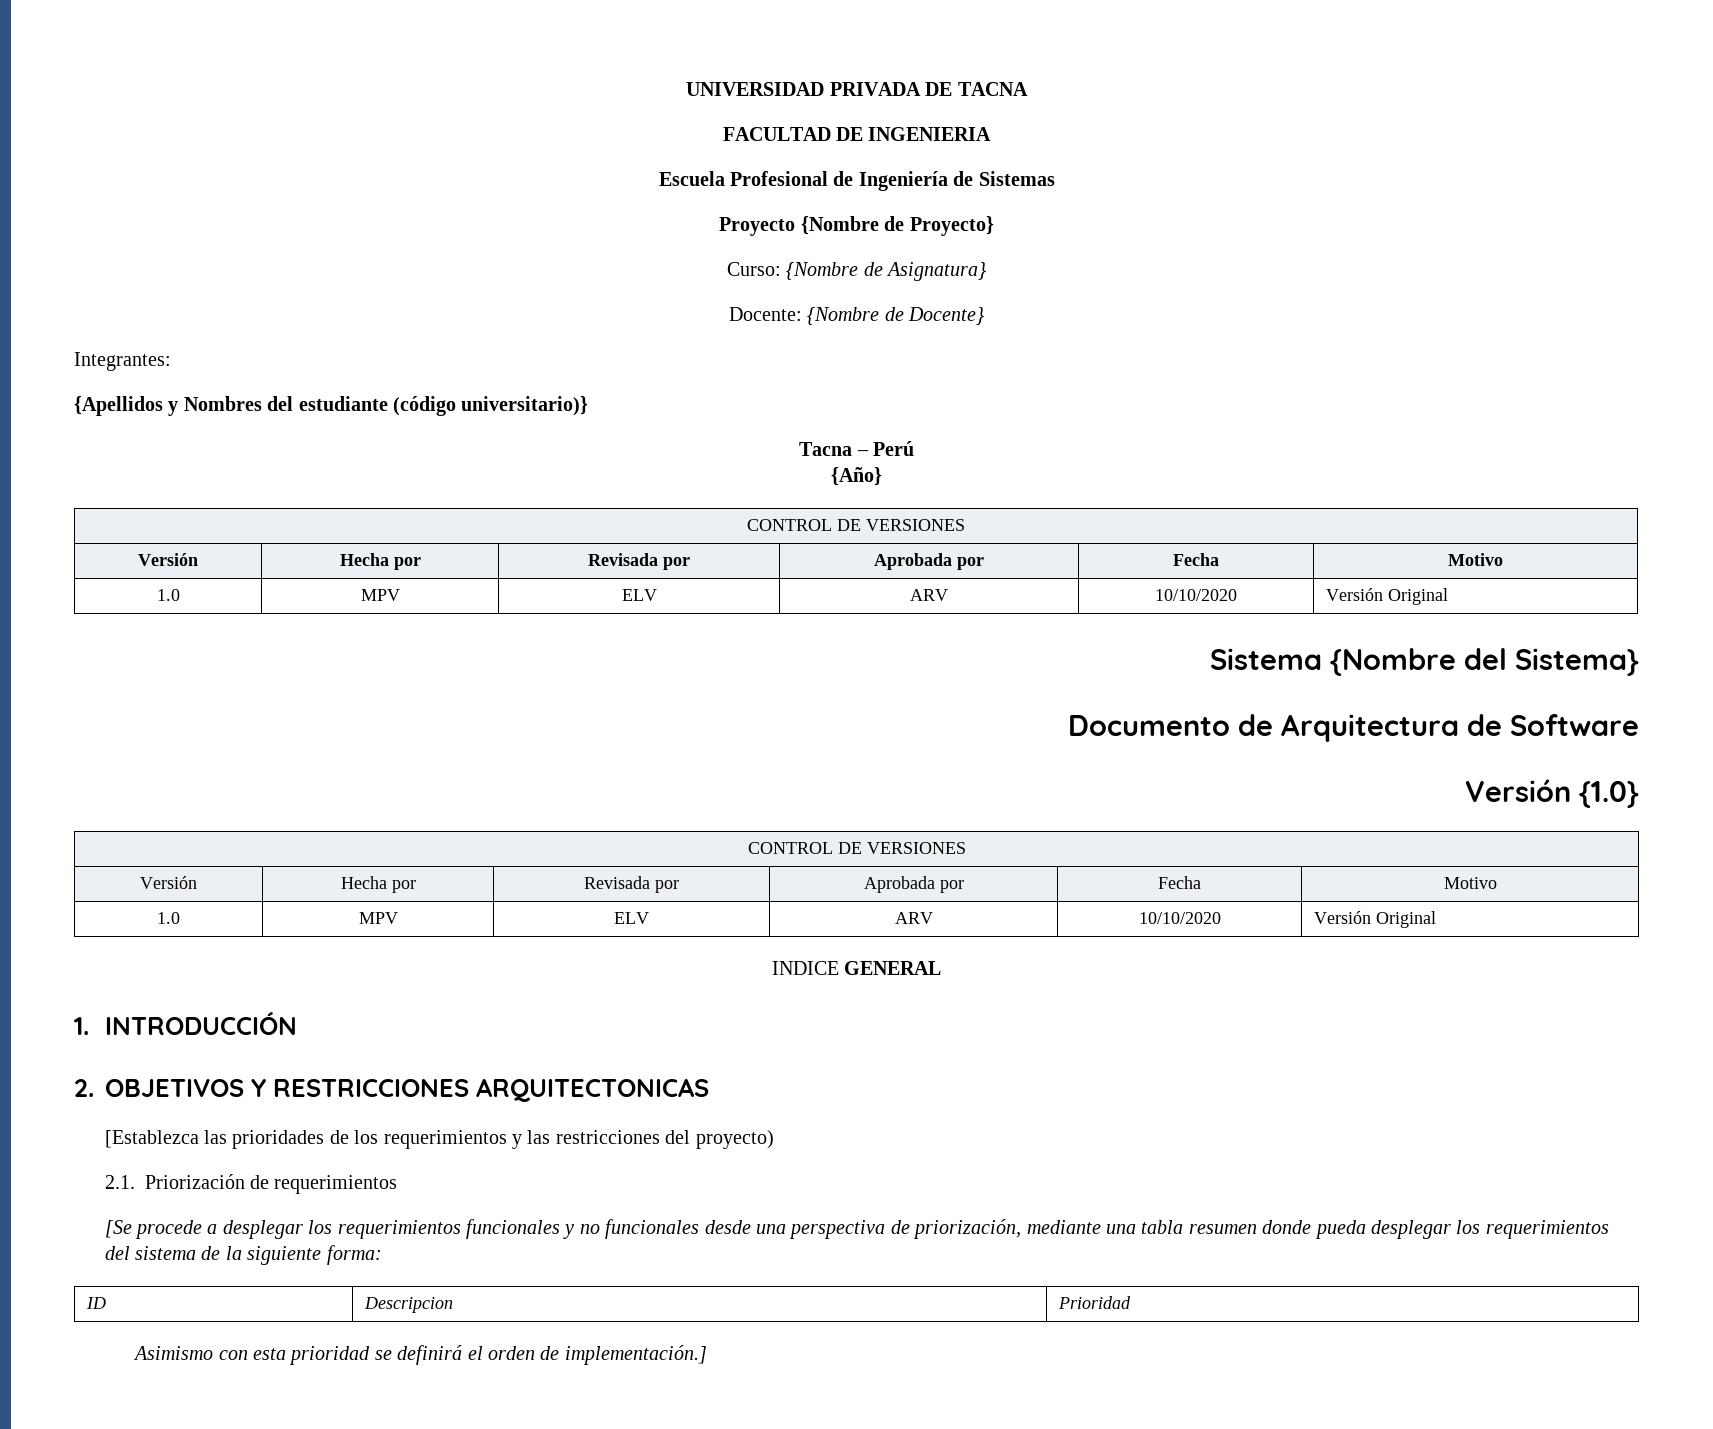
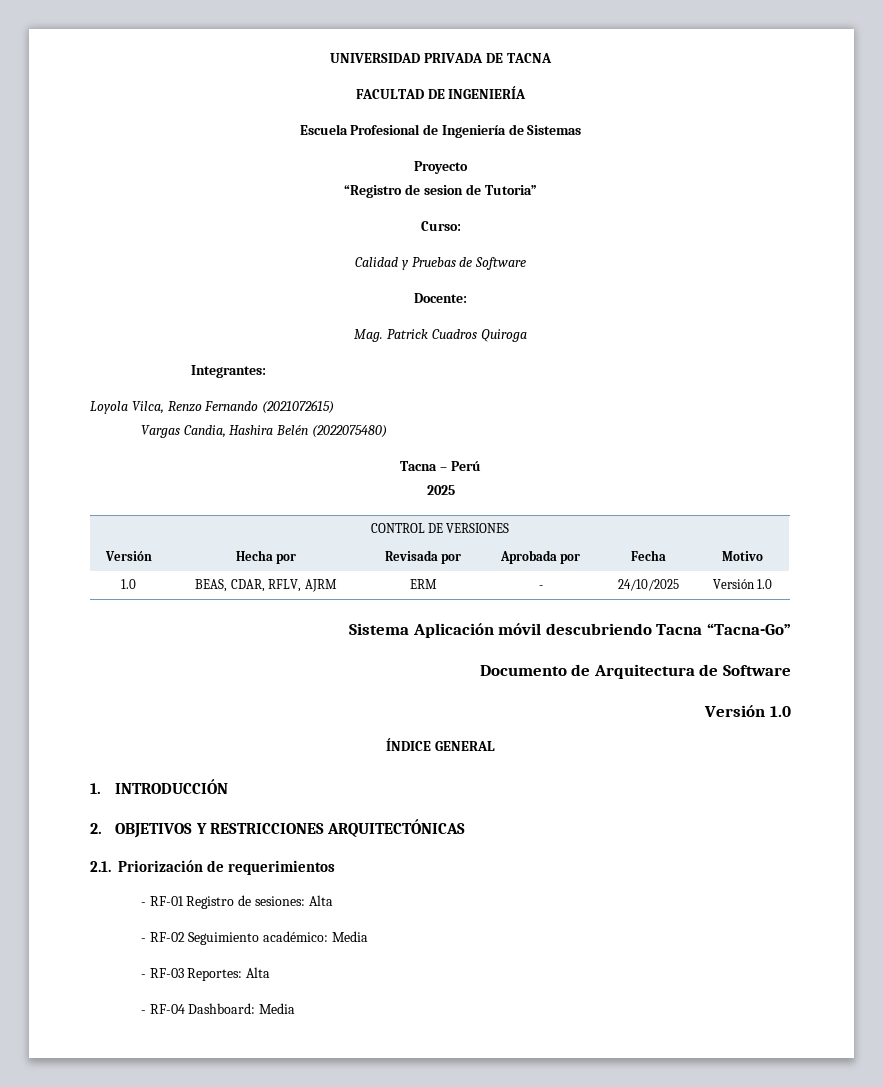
[868,127,992,141] INGENIERIA -> [448,86,527,99] INGENIERÍA
[800,216,994,236] [726,262,987,281] [728,307,985,325] [74,352,171,371] [74,396,589,416] {Nombre de Proyecto} // Curso: {Nombre de Asignatura} // Docente: {Nombre de Docente} // Integrantes: // {Apellidos y Nombres del estudiante (código universitario)} -> [344,184,537,198] [420,221,461,231] [354,257,527,270] [414,293,467,303] [354,329,527,342] [191,365,267,378] [90,400,335,414] [140,425,387,438] // “Registro de sesion de Tutoria” // Curso: // Calidad y Pruebas de Software // Docente: // Mag. Patrick Cuadros Quiroga // Integrantes: // Loyola Vilca, Renzo Fernando (2021072615) // Vargas Candia, Hashira Belén (2022075480)
[831,467,882,486] {Año} -> [426,485,455,495] 2025
[360,589,400,601] [621,589,657,601] [910,589,948,601] [1155,589,1237,601] [1326,588,1449,605] MPV | ELV | ARV | 10/10/2020 | Versión Original -> [195,579,337,592] [409,579,437,589] [538,585,543,589] [617,579,679,591] [712,579,773,589] BEAS, CDAR, RFLV, AJRM | ERM | - | 24/10/2025 | Versión 1.0
[1330,648,1639,676] {Nombre del Sistema} -> [412,623,791,638] Aplicación móvil descubriendo Tacna “Tacna-Go”
[1579,781,1639,808] [747,842,966,854] [140,876,197,889] [340,876,416,893] [584,876,679,893] [863,876,964,893] [1158,876,1201,889] [1443,877,1497,889] [157,912,180,924] [358,912,398,924] [614,912,649,924] [894,912,933,924] [1138,912,1221,924] [1314,911,1437,928] [771,961,839,975] {1.0} // CONTROL DE VERSIONES // Versión | Hecha por | Revisada por | Aprobada por | Fecha | Motivo // 1.0 | MPV | ELV | ARV | 10/10/2020 | Versión Original // INDICE -> [770,706,791,717] [386,738,432,751] 1.0 // ÍNDICE
[475,1078,709,1102] [104,1130,774,1149] [104,1174,398,1194] [104,1219,1609,1239] [104,1245,382,1265] [86,1297,107,1309] [364,1297,454,1313] [1058,1296,1132,1309] [133,1345,707,1365] ARQUITECTONICAS // [Establezca las prioridades de los requerimientos y las restricciones del proyecto) // 2.1. Priorización de requerimientos // [Se procede a desplegar los requerimientos funcionales y no funcionales desde una perspectiva de priorización, mediante una tabla resumen donde pueda desplegar los requerimientos del sistema de la siguiente forma: // ID | Descripcion | Prioridad // Asimismo con esta prioridad se definirá el orden de implementación.] -> [327,819,466,837] [90,860,335,875] [140,895,333,909] [140,931,368,945] [140,967,271,981] [140,1003,296,1014] ARQUITECTÓNICAS // 2.1. Priorización de requerimientos // - RF-01 Registro de sesiones: Alta // - RF-02 Seguimiento académico: Media // - RF-03 Reportes: Alta // - RF-04 Dashboard: Media

